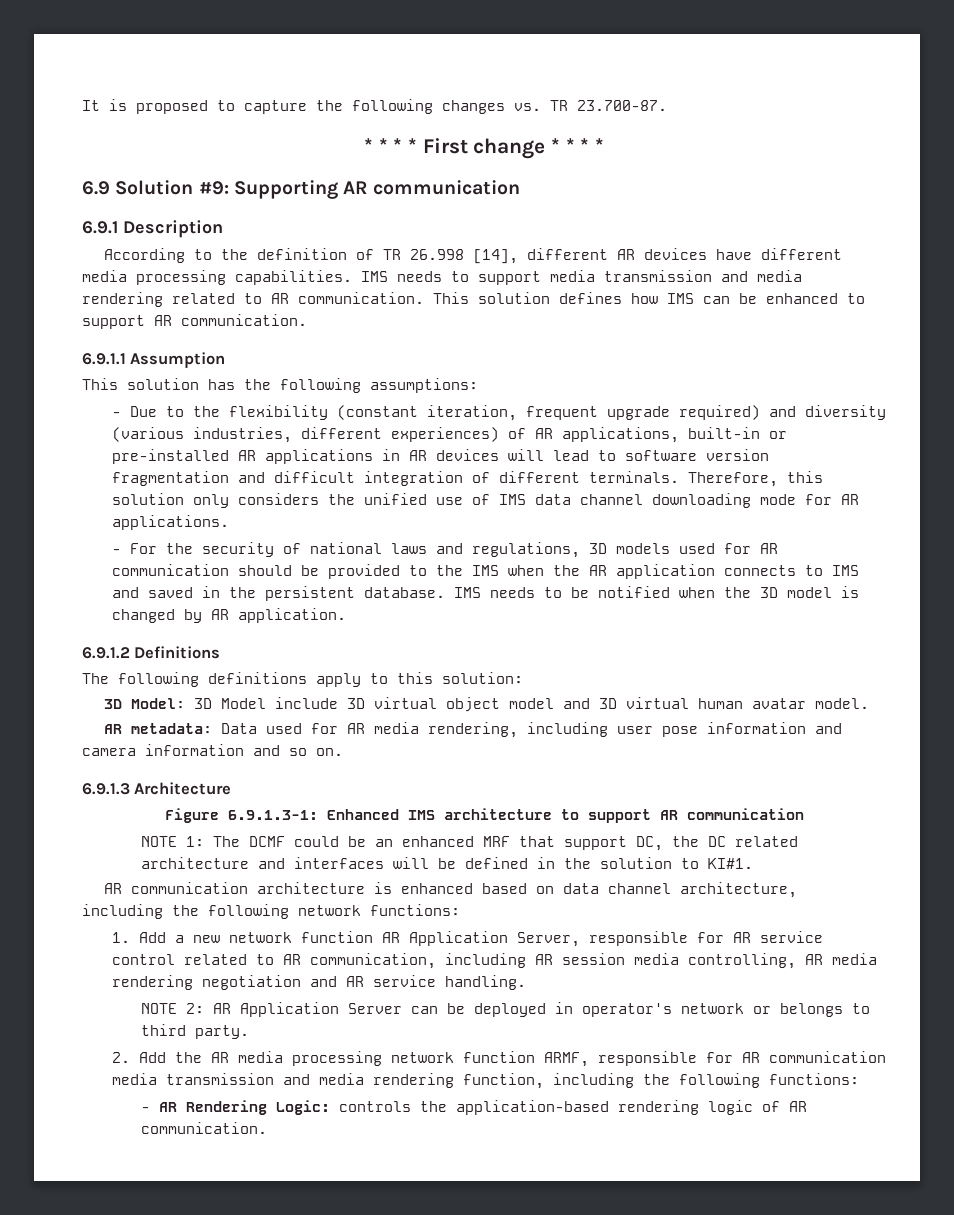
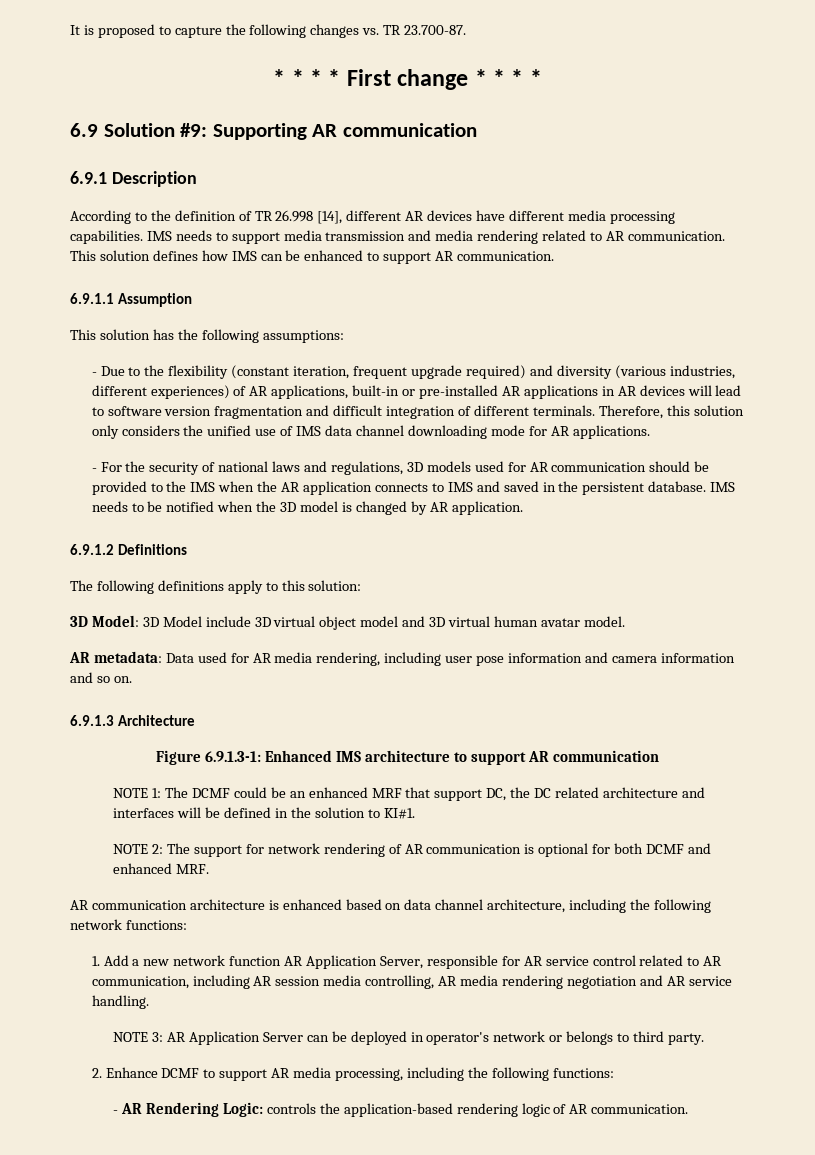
(754, 863) none -> [113,843,711,857] [113,863,210,874] // NOTE 2: The support for network rendering of AR communication is optional for both DCMF and enhanced MRF.
[186,1003,205,1014] 2: -> [152,1032,164,1042] 3:
[138,1051,886,1067] [111,1073,544,1089] Add the AR media processing network function ARMF, responsible for AR communication media transmission and media rendering function, -> [105,1067,404,1081] Enhance DCMF to support AR media processing,

